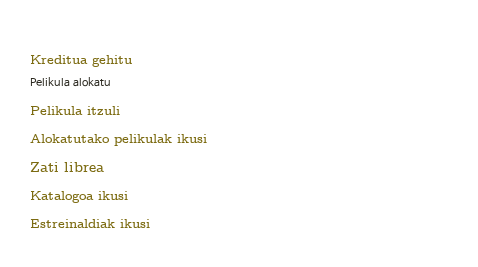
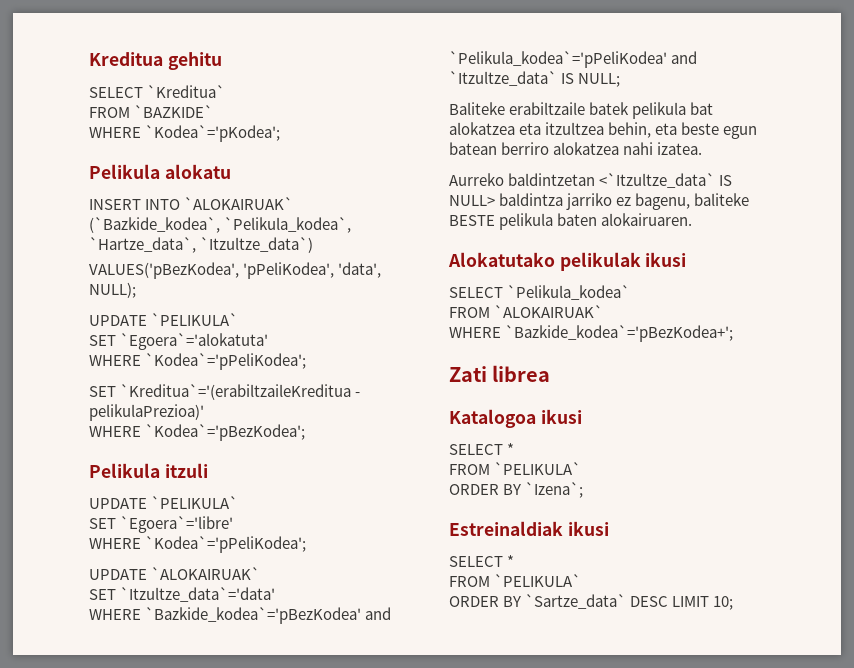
[30,77,111,87] [30,106,120,115] [30,134,207,146] [30,162,104,172] [30,191,128,203] [30,219,150,228] Pelikula alokatu // Pelikula itzuli // Alokatutako pelikulak ikusi // Zati librea // Katalogoa ikusi // Estreinaldiak ikusi -> [89,85,226,98] [89,105,214,118] [89,125,281,142] [89,164,231,179] [89,197,294,210] [89,217,352,233] [89,237,314,253] [89,262,382,279] [89,282,136,298] [89,313,239,326] [89,333,269,350] [89,353,307,370] [89,384,361,400] [89,404,204,421] [89,424,306,441] [89,463,208,478] [89,496,239,509] [89,516,234,533] [89,536,307,553] [89,567,261,580] [89,587,276,602] [89,607,392,624] [449,51,698,68] [449,71,621,87] [449,102,714,119] [449,122,758,139] [449,142,703,155] [449,173,733,188] [449,193,750,210] [449,213,693,230] [448,252,687,271] [449,285,631,300] [449,305,604,318] [449,325,734,342] [449,365,551,382] [449,409,582,428] [449,443,515,455] [449,462,582,475] [449,482,584,498] [449,521,609,536] [449,555,515,567] [449,574,582,587] [449,594,734,610] SELECT `Kreditua` // FROM `BAZKIDE` // WHERE `Kodea`='pKodea'; // Pelikula alokatu // INSERT INTO `ALOKAIRUAK` (`Bazkide_kodea`, `Pelikula_kodea`, `Hartze_data`, `Itzultze_data`) // VALUES('pBezKodea', 'pPeliKodea', 'data', NULL); // UPDATE `PELIKULA` // SET `Egoera`='alokatuta' // WHERE `Kodea`='pPeliKodea'; // SET `Kreditua`='(erabiltzaileKreditua - pelikulaPrezioa)' // WHERE `Kodea`='pBezKodea'; // Pelikula itzuli // UPDATE `PELIKULA` // SET `Egoera`='libre' // WHERE `Kodea`='pPeliKodea'; // UPDATE `ALOKAIRUAK` // SET `Itzultze_data`='data' // WHERE `Bazkide_kodea`='pBezKodea' and `Pelikula_kodea`='pPeliKodea' and `Itzultze_data` IS NULL; // Baliteke erabiltzaile batek pelikula bat alokatzea eta itzultzea behin, eta beste egun batean berriro alokatzea nahi izatea. // Aurreko baldintzetan <`Itzultze_data` IS NULL> baldintza jarriko ez bagenu, baliteke BESTE pelikula baten alokairuaren. // Alokatutako pelikulak ikusi // SELECT `Pelikula_kodea` // FROM `ALOKAIRUAK` // WHERE `Bazkide_kodea`='pBezKodea+'; // Zati librea // Katalogoa ikusi // SELECT * // FROM `PELIKULA` // ORDER BY `Izena`; // Estreinaldiak ikusi // SELECT * // FROM `PELIKULA` // ORDER BY `Sartze_data` DESC LIMIT 10;

